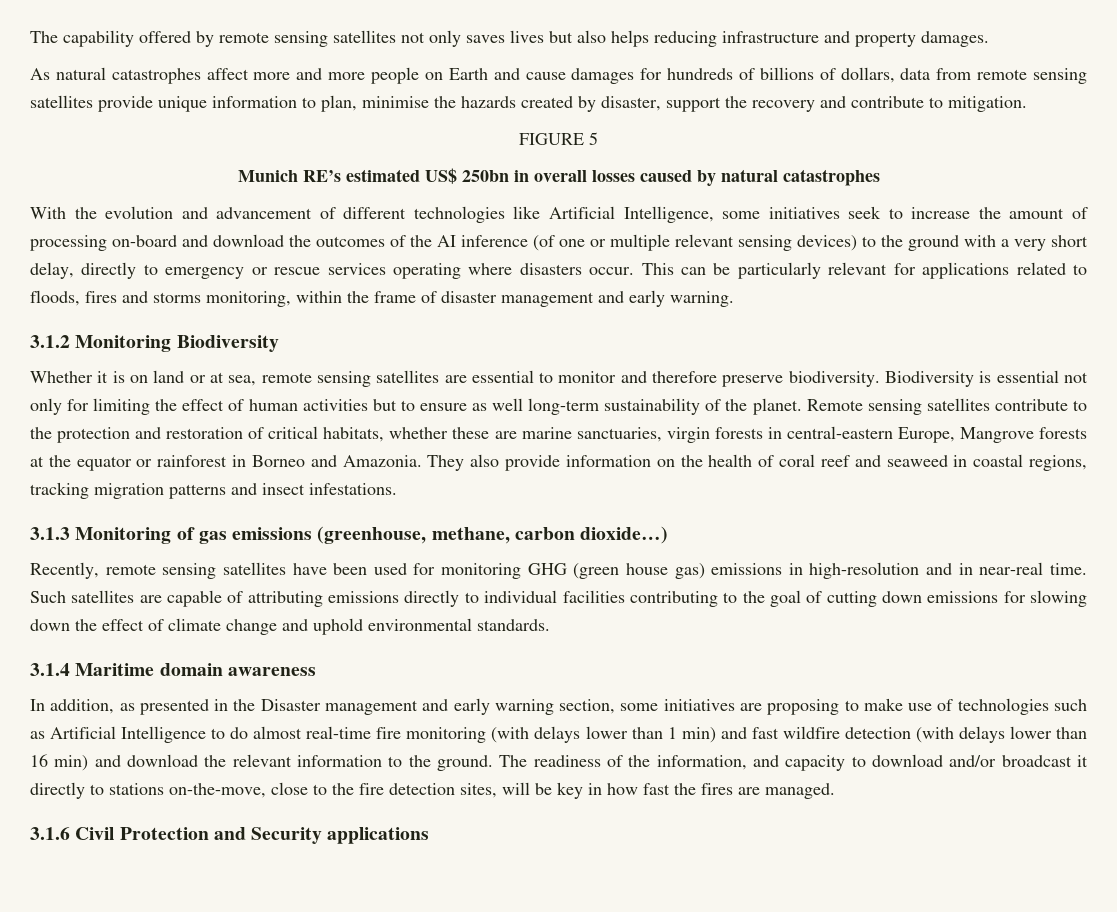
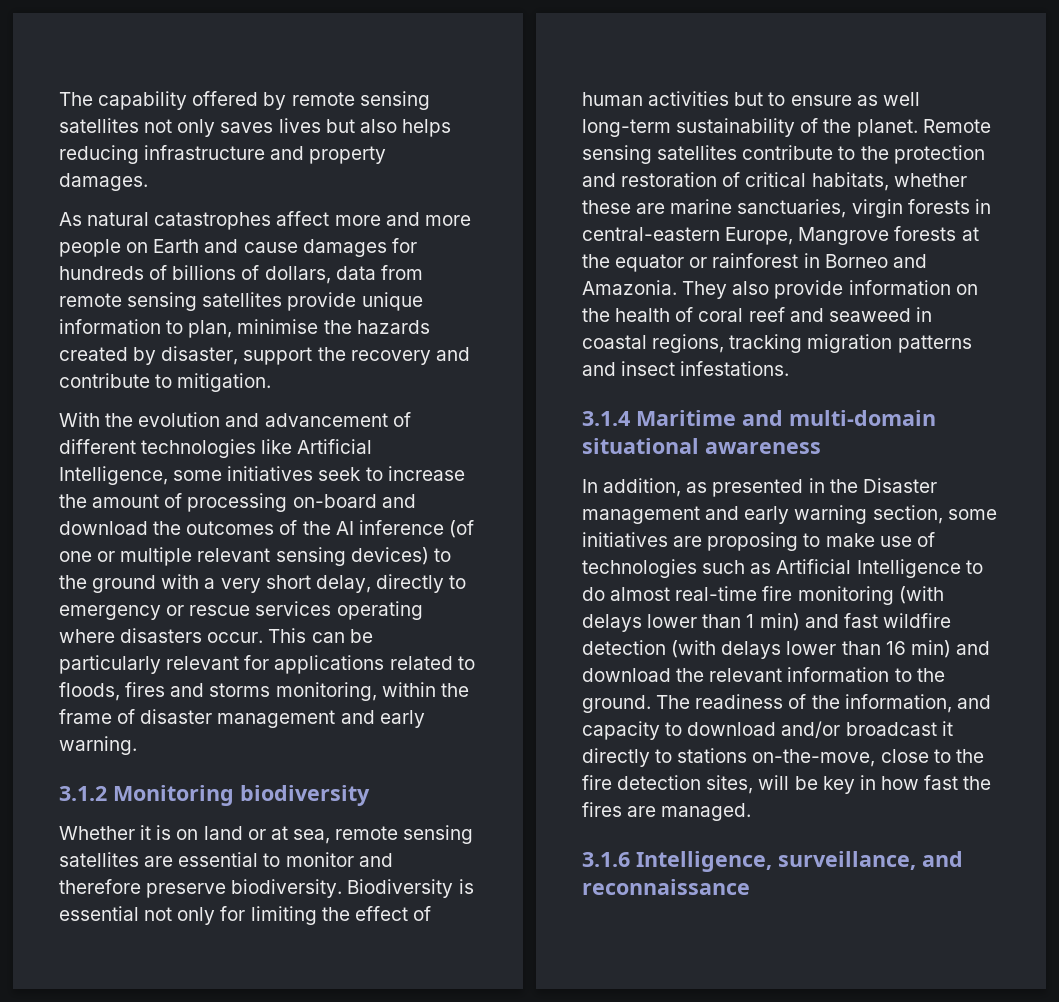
[519,132,598,145] [237,168,880,186] // FIGURE 5 // Munich RE’s estimated US$ 250bn in overall losses caused by natural catastrophes -> (272, 382) none
[176,335,279,352] Biodiversity -> [240,785,370,806] biodiversity
[30,526,669,544] [30,562,1088,579] [30,590,1088,607] [30,618,550,635] // 3.1.3 Monitoring of gas emissions (greenhouse, methane, carbon dioxide…) // Recently, remote sensing satellites have been used for monitoring GHG (green house gas) emissions in high-resolution and in near-real time. Such satellites are capable of attributing emissions directly to individual facilities contributing to the goal of cutting down emissions for slowing down the effect of climate change and uphold environmental standards. -> (790, 368) none
[159,663,223,676] domain -> [742,410,936,426] [582,438,699,454] and multi-domain situational
[75,827,430,844] Civil Protection and Security applications -> [636,851,963,872] [582,879,750,895] Intelligence, surveillance, and reconnaissance

